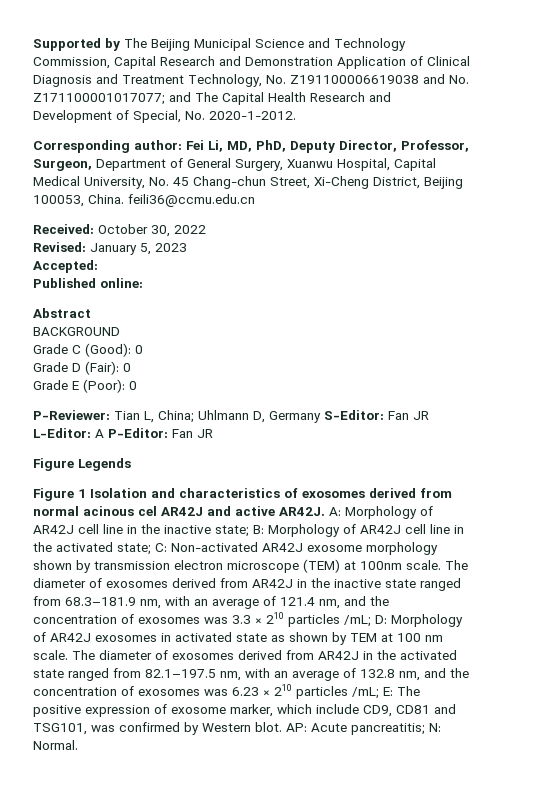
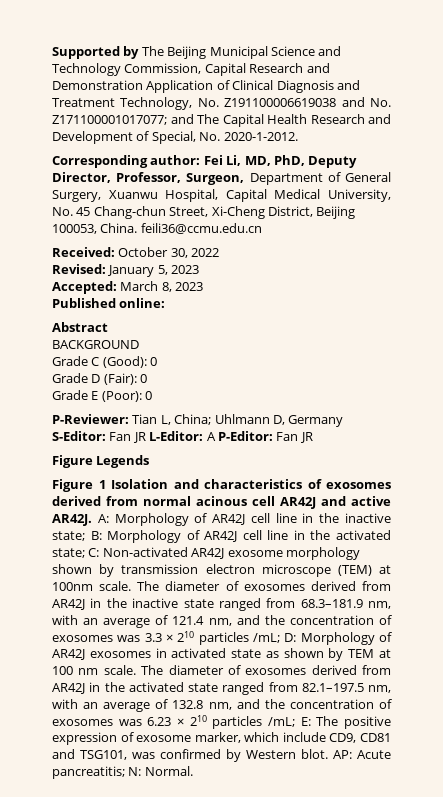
(98, 266) none -> [120,281,204,292] March 8, 2023
[138,506,157,516] cel -> [252,496,275,506] cell

